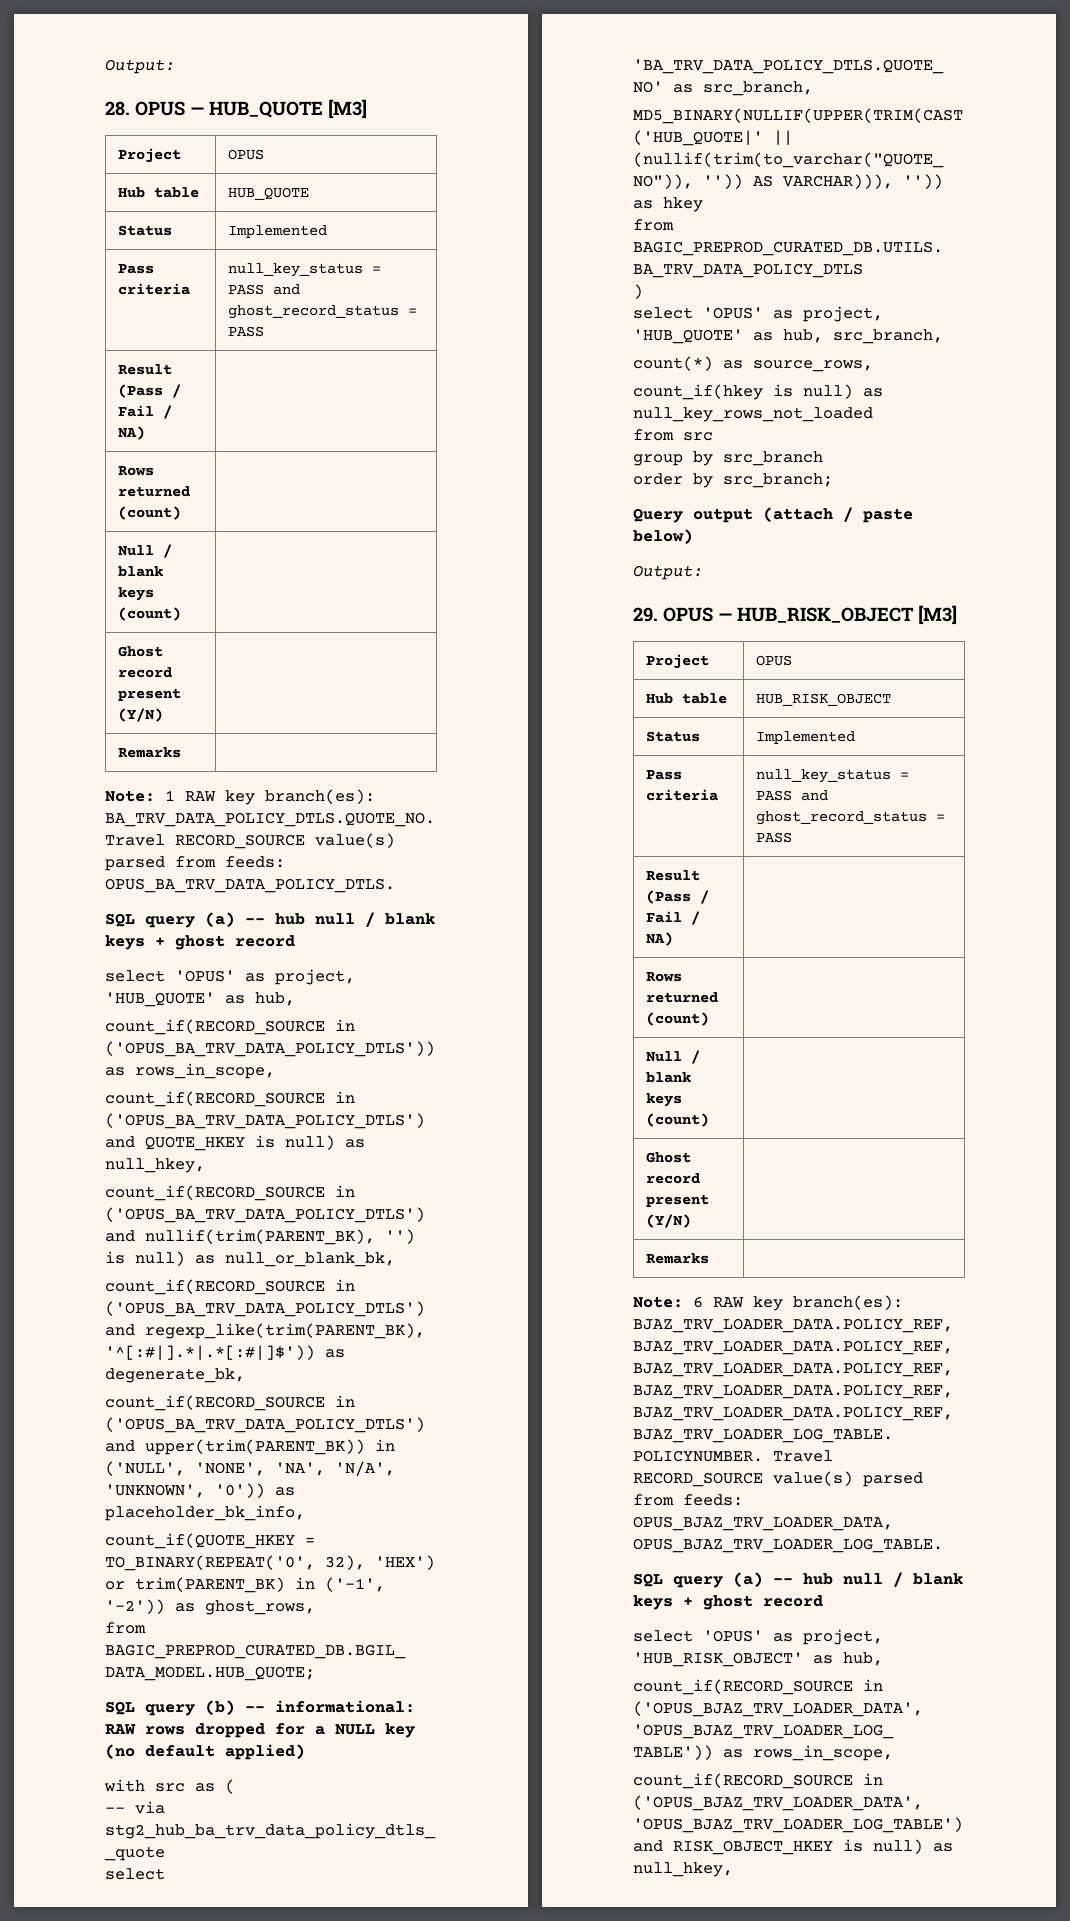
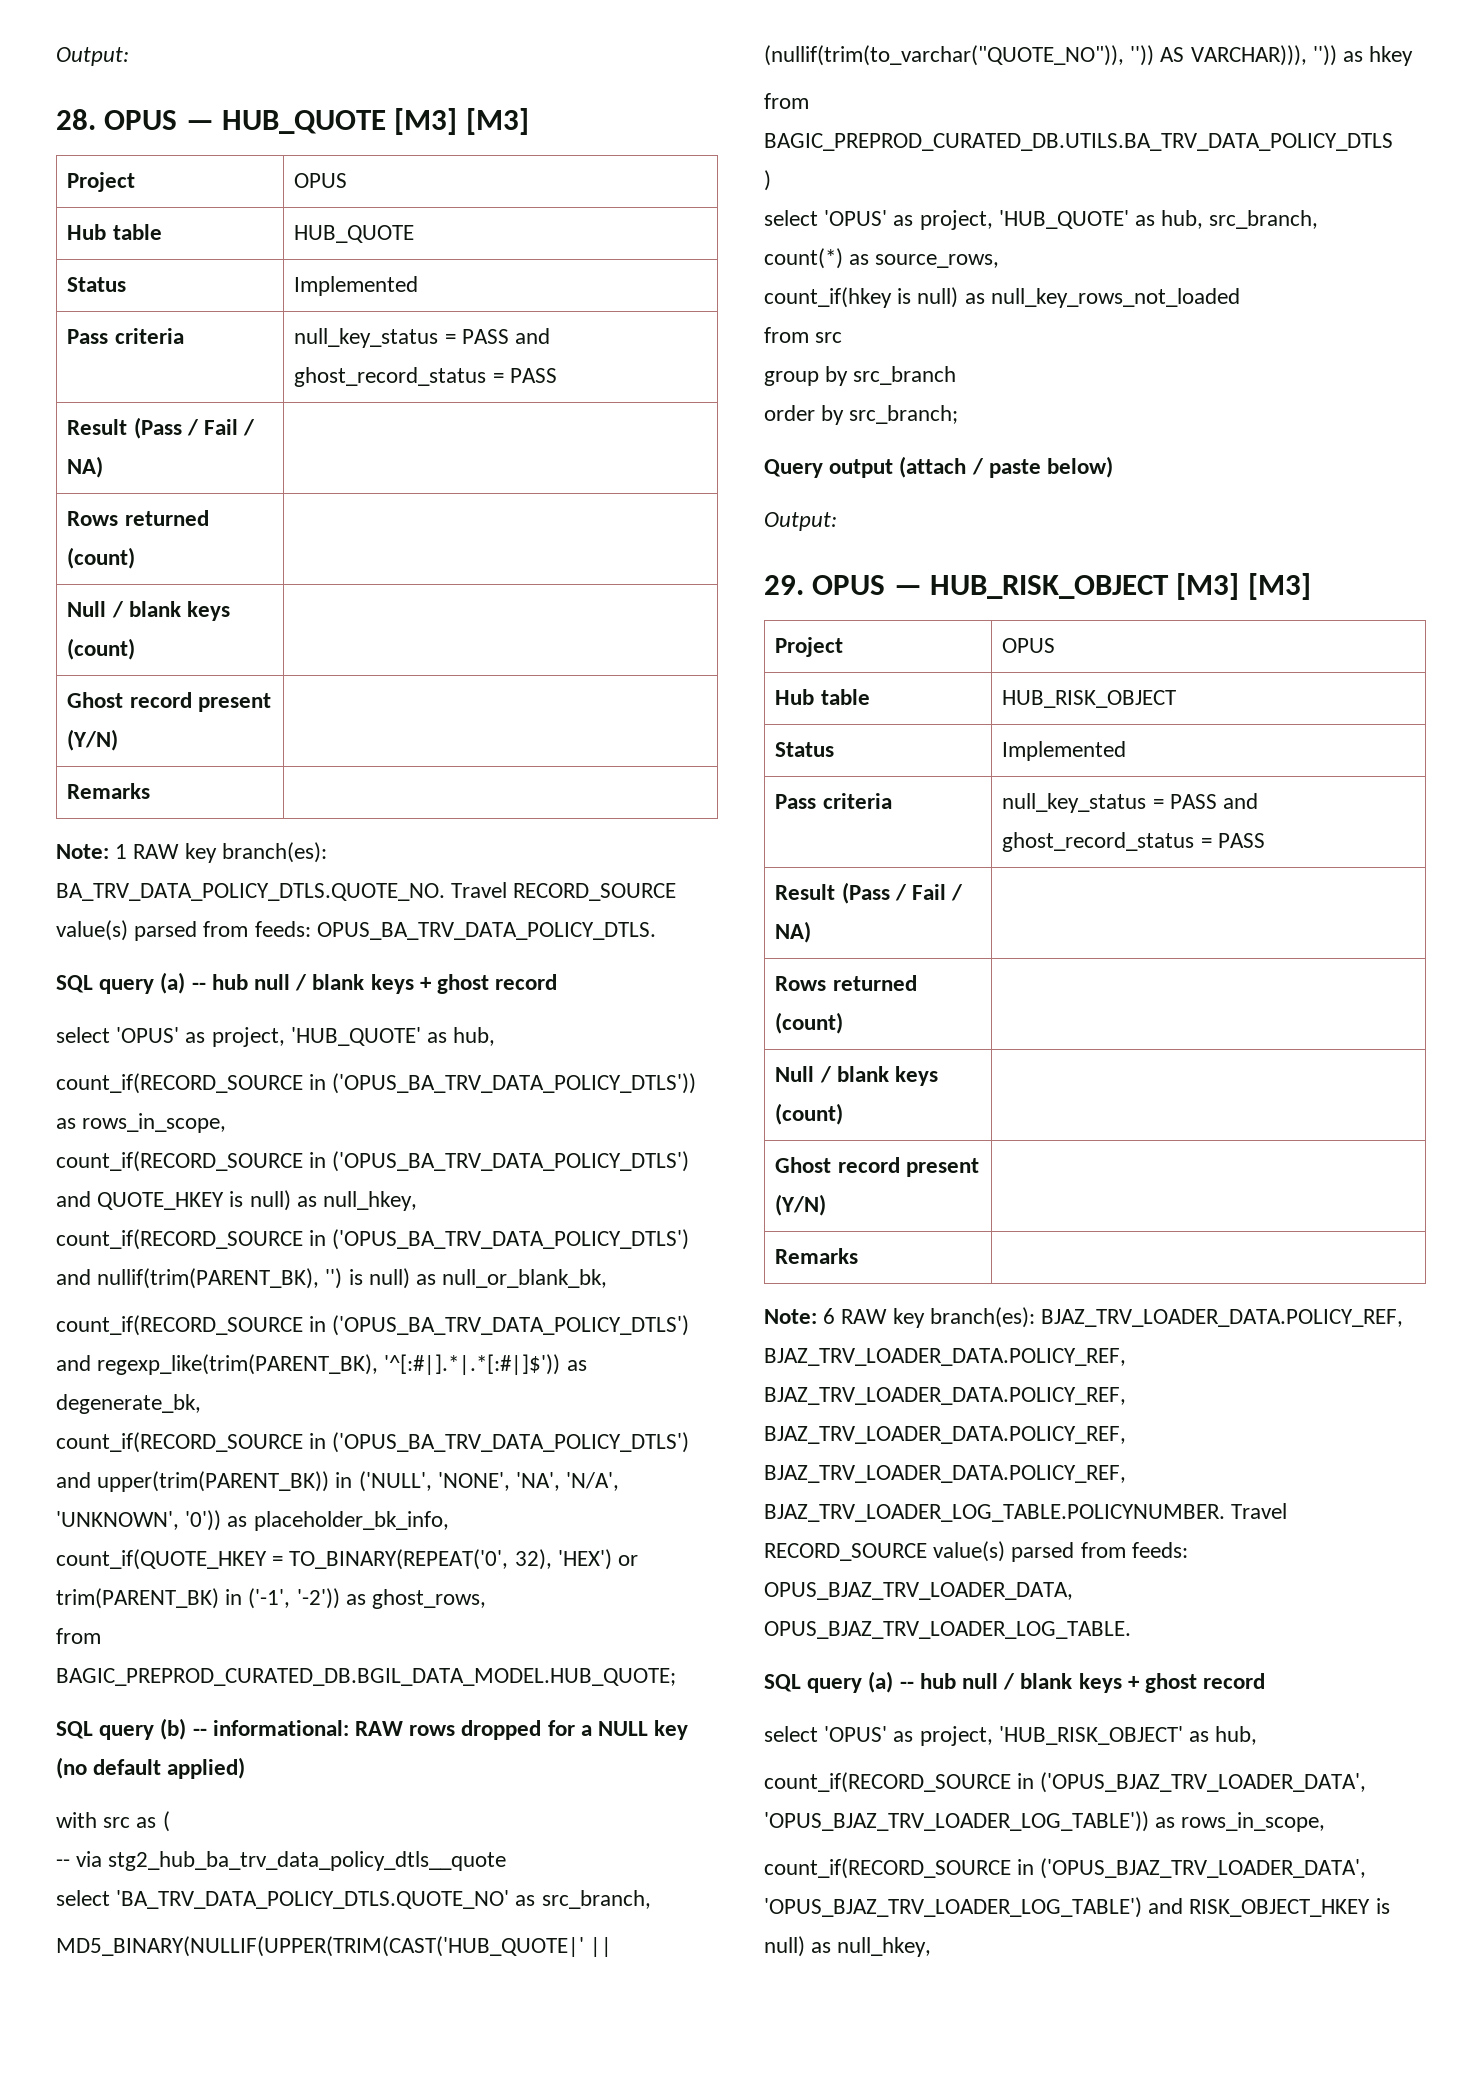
(367, 109) none -> [465,108,529,135] [M3]
(957, 615) none -> [1247,573,1311,600] [M3]

